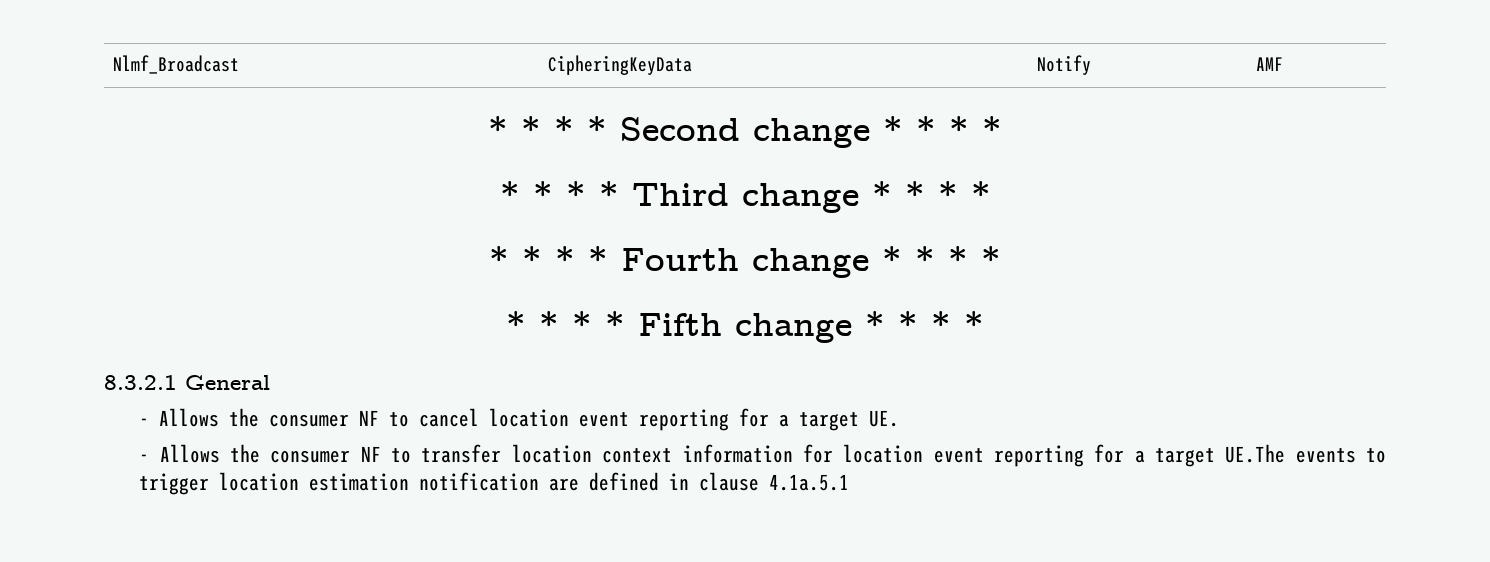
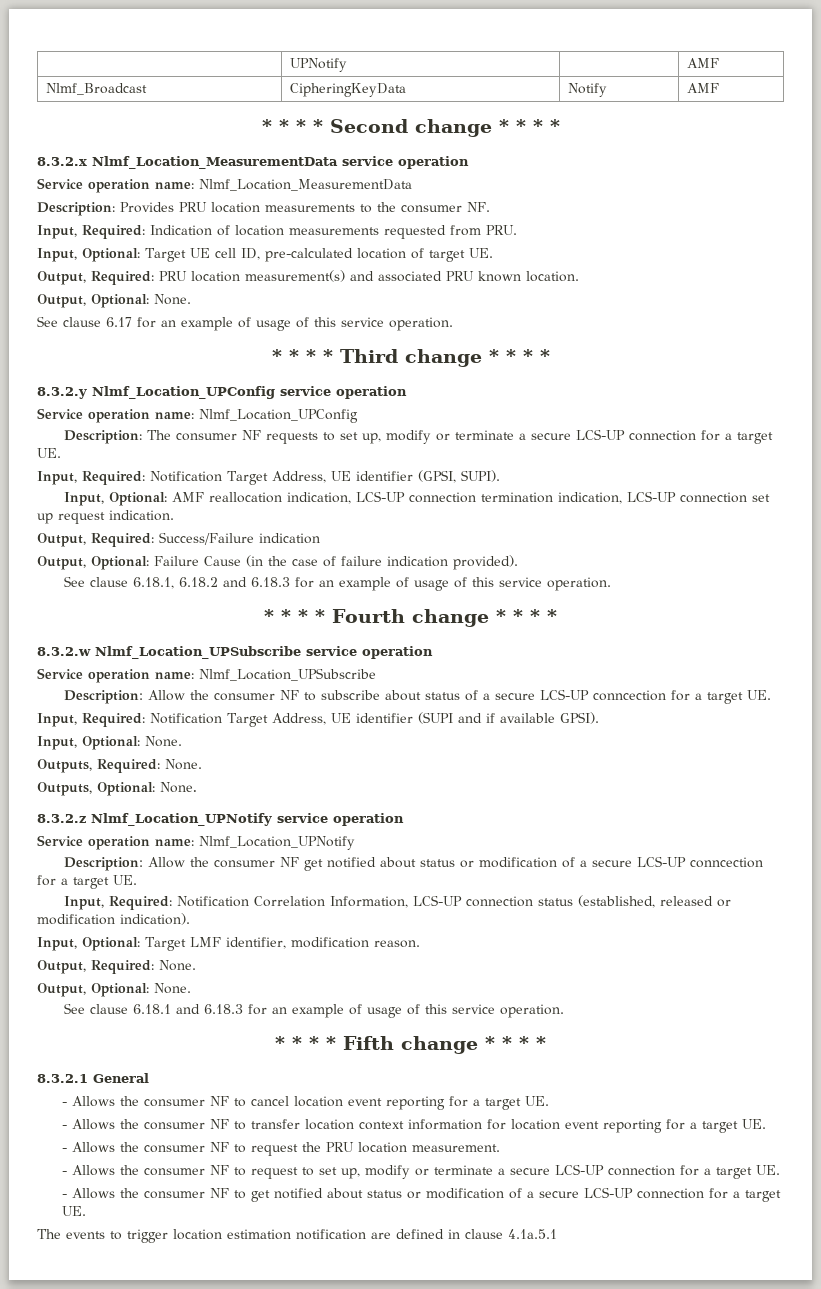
(112, 64) none -> [289,58,347,72] [686,58,719,68] | UPNotify | | AMF //
(1002, 128) none -> [37,156,469,169] [37,178,412,193] [37,202,490,216] [37,225,517,239] [37,248,493,262] [37,270,579,285] [37,294,191,308] [37,316,453,331] // 8.3.2.x Nlmf_Location_MeasurementData service operation // Service operation name: Nlmf_Location_MeasurementData // Description: Provides PRU location measurements to the consumer NF. // Input, Required: Indication of location measurements requested from PRU. // Input, Optional: Target UE cell ID, pre-calculated location of target UE. // Output, Required: PRU location measurement(s) and associated PRU known location. // Output, Optional: None. // See clause 6.17 for an example of usage of this service operation.
(991, 193) none -> [37,386,407,399] [37,408,358,423] [64,429,774,444] [37,448,61,458] [37,470,500,485] [64,491,771,506] [37,510,174,524] [37,532,320,547] [37,555,518,570] [64,576,612,591] // 8.3.2.y Nlmf_Location_UPConfig service operation // Service operation name: Nlmf_Location_UPConfig // Description: The consumer NF requests to set up, modify or terminate a secure LCS-UP connection for a target UE. // Input, Required: Notification Target Address, UE identifier (GPSI, SUPI). // Input, Optional: AMF reallocation indication, LCS-UP connection termination indication, LCS-UP connection set up request indication. // Output, Required: Success/Failure indication // Output, Optional: Failure Cause (in the case of failure indication provided). // See clause 6.18.1, 6.18.2 and 6.18.3 for an example of usage of this service operation.
(1001, 258) none -> [37,646,433,659] [37,668,376,683] [64,689,772,704] [37,712,599,727] [37,736,182,750] [37,759,202,773] [37,782,197,796] [37,813,404,826] [37,835,355,850] [64,856,764,871] [37,875,137,889] [64,895,732,910] [37,913,190,925] [37,937,420,951] [37,960,196,974] [37,983,191,997] [64,1003,565,1018] // 8.3.2.w Nlmf_Location_UPSubscribe service operation // Service operation name: Nlmf_Location_UPSubscribe // Description: Allow the consumer NF to subscribe about status of a secure LCS-UP conncection for a target UE. // Input, Required: Notification Target Address, UE identifier (SUPI and if available GPSI). // Input, Optional: None. // Outputs, Required: None. // Outputs, Optional: None. // 8.3.2.z Nlmf_Location_UPNotify service operation // Service operation name: Nlmf_Location_UPNotify // Description: Allow the consumer NF get notified about status or modification of a secure LCS-UP conncection for a target UE. // Input, Required: Notification Correlation Information, LCS-UP connection status (established, released or modification indication). // Input, Optional: Target LMF identifier, modification reason. // Output, Required: None. // Output, Optional: None. // See clause 6.18.1 and 6.18.3 for an example of usage of this service operation.
[1225,444,1286,463] UE.The -> [741,1119,766,1129] [61,1142,500,1156] [61,1164,780,1179] [61,1187,781,1202] [61,1206,86,1216] [37,1229,61,1239] UE. // - Allows the consumer NF to request the PRU location measurement. // - Allows the consumer NF to request to set up, modify or terminate a secure LCS-UP connection for a target UE. // - Allows the consumer NF to get notified about status or modification of a secure LCS-UP connection for a target UE. // The

